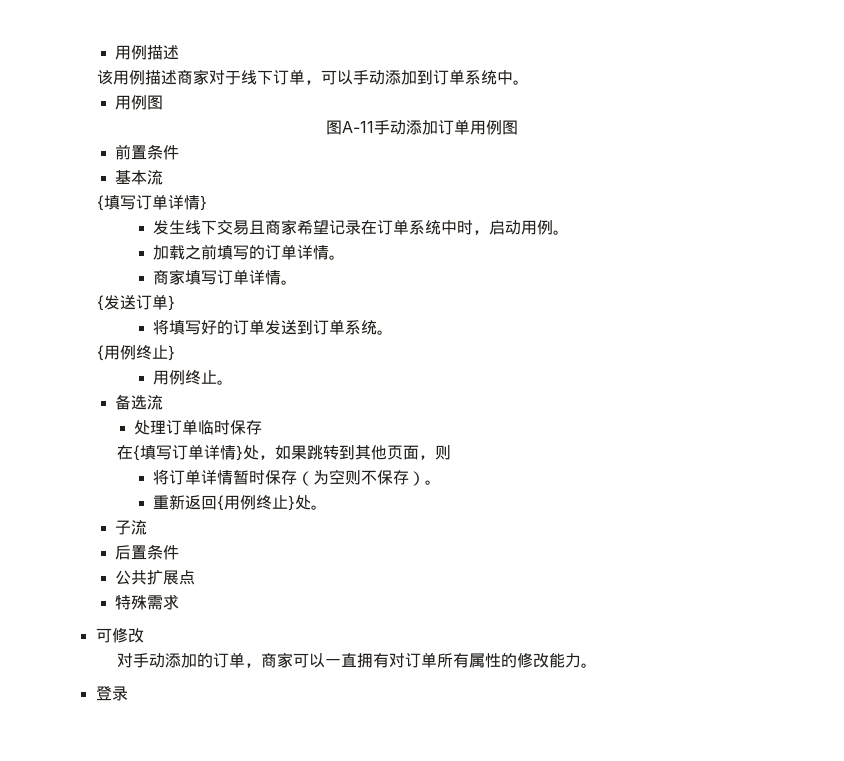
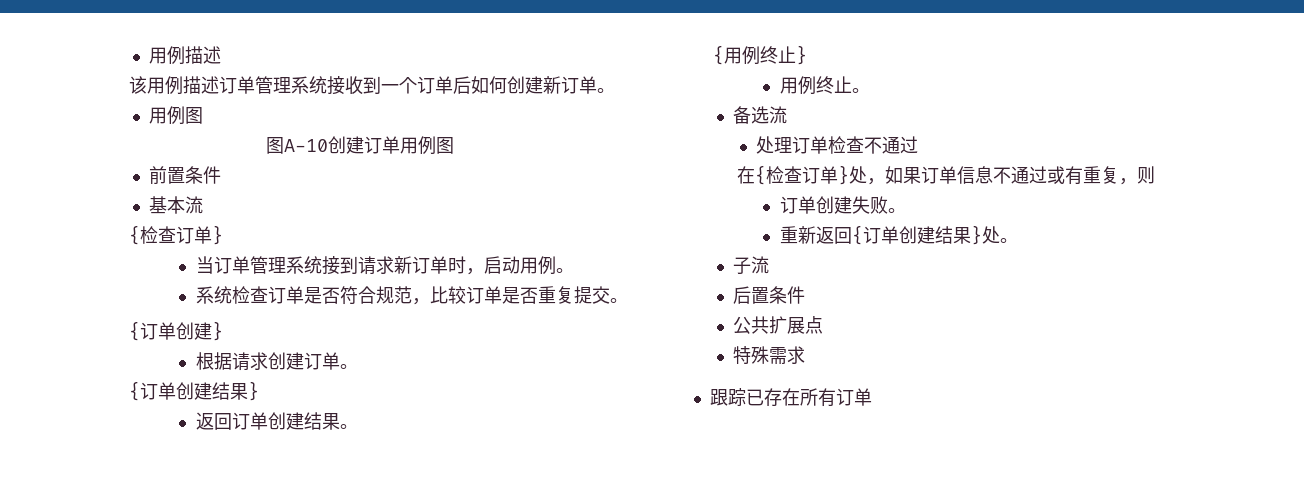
[177,69,514,85] 商家对于线下订单，可以手动添加到订单系统中 -> [219,76,598,95] 订单管理系统接收到一个订单后如何创建新订单
[342,120,438,135] A-11手动添加 -> [284,136,364,154] A-10创建
[104,194,208,211] [153,219,570,235] [153,244,346,260] [153,269,298,285] [97,294,176,311] [153,319,378,335] 填写订单详情} // 发生线下交易且商家希望记录在订单系统中时，启动用例。 // 加载之前填写的订单详情。 // 商家填写订单详情。 // {发送订单} // 将填写好的订单发送到订单系统 -> [140,225,224,245] [195,256,574,275] [195,286,628,305] [129,321,224,341] [195,352,358,371] [129,381,260,401] [195,412,340,430] 检查订单} // 当订单管理系统接到请求新订单时，启动用例。 // 系统检查订单是否符合规范，比较订单是否重复提交。 // {订单创建} // 根据请求创建订单。 // {订单创建结果} // 返回订单创建结果
[198,420,263,435] 临时保存 -> [828,136,919,154] 检查不通过
[139,444,451,461] [153,469,426,486] 填写订单详情}处，如果跳转到其他页面，则 // 将订单详情暂时保存（为空则不保存） -> [765,165,1155,185] [779,196,888,214] 检查订单}处，如果订单信息不通过或有重复，则 // 订单创建失败
[224,495,289,510] 用例终止 -> [862,226,971,244] 订单创建结果
[95,627,144,643] [116,652,597,668] [95,686,128,701] 可修改 // 对手动添加的订单，商家可以一直拥有对订单所有属性的修改能力。 // 登录 -> [709,388,872,407] 跟踪已存在所有订单

